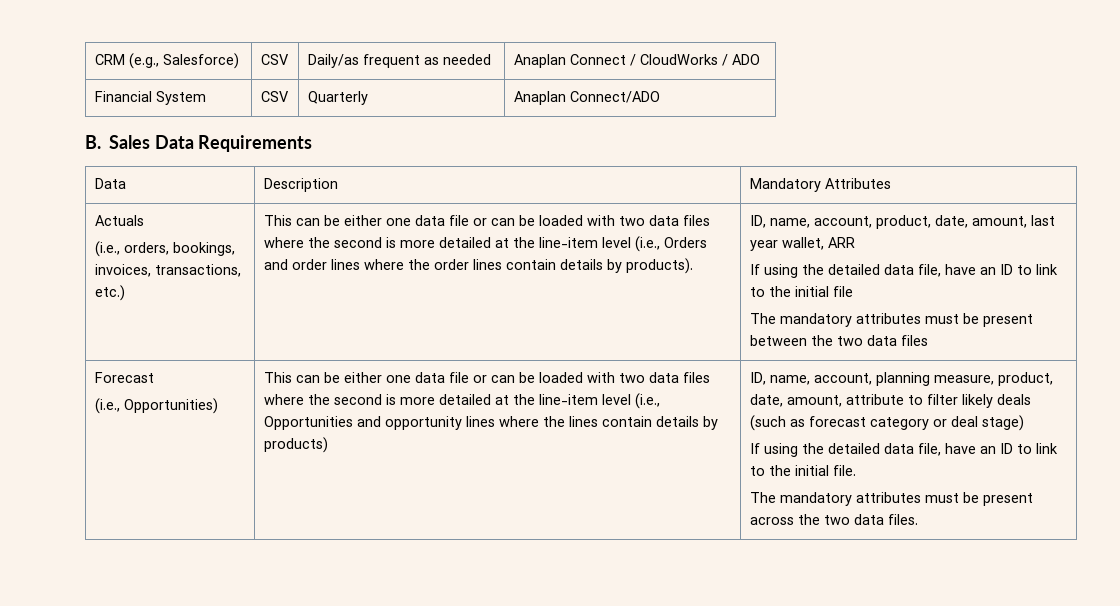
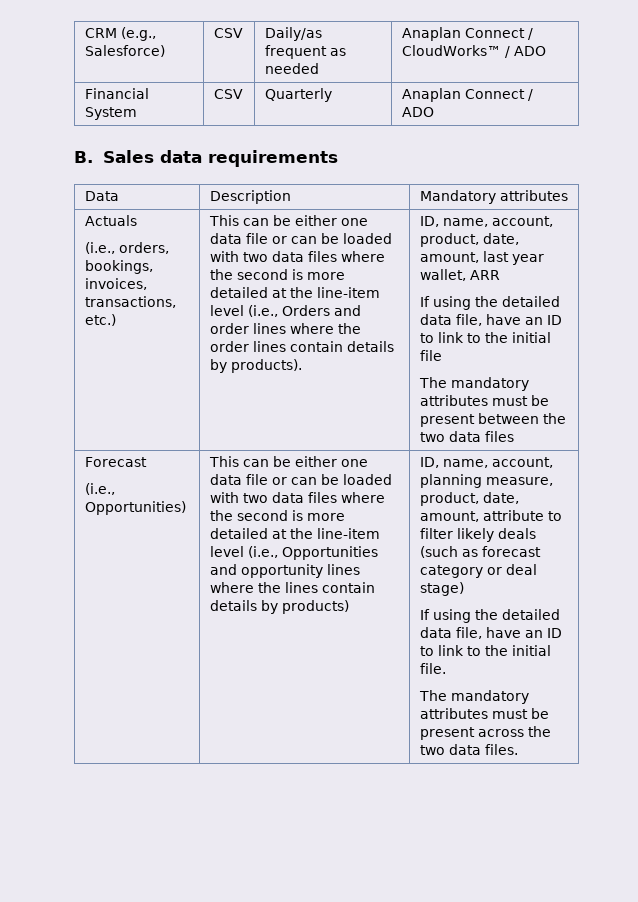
[639,54,718,65] CloudWorks -> [401,45,501,56] CloudWorks™
[569,91,660,103] Connect/ADO -> [464,89,533,101] [401,107,434,117] Connect / ADO
[154,135,313,152] Data Requirements -> [159,150,338,167] data requirements
[824,178,891,189] Attributes -> [499,190,568,201] attributes

